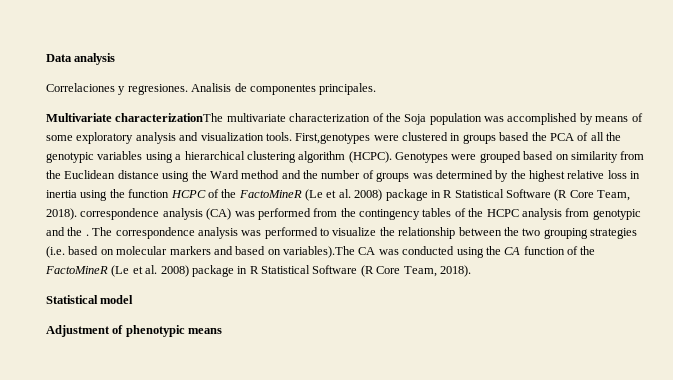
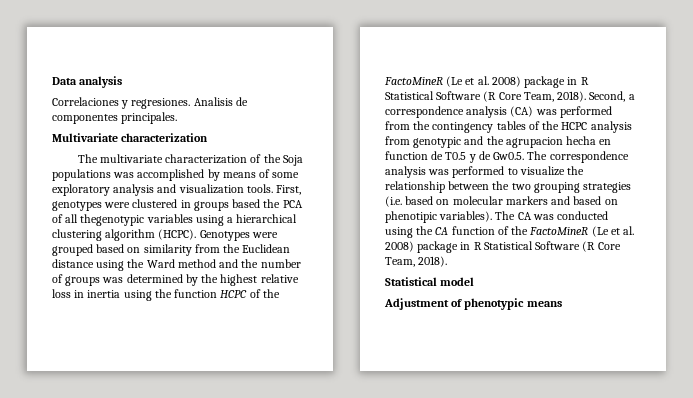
[115,113,224,122] characterizationThe -> [121,133,209,142] [77,154,98,163] characterization // The
[429,113,482,125] population -> [52,169,111,181] populations
[295,133,371,144] First,genotypes -> [276,185,302,195] [52,201,102,211] First, genotypes
[606,132,621,141] [46,152,94,163] the genotypic -> [80,214,145,226] thegenotypic
(77, 214) none -> [589,91,635,102] Second, a
[85,234,89,236] . -> [505,136,612,148] [385,151,525,163] agrupacion hecha en function de T0.5 y de Gw0.5.
[283,246,355,258] variables).The -> [385,211,516,223] phenotipic variables). The

